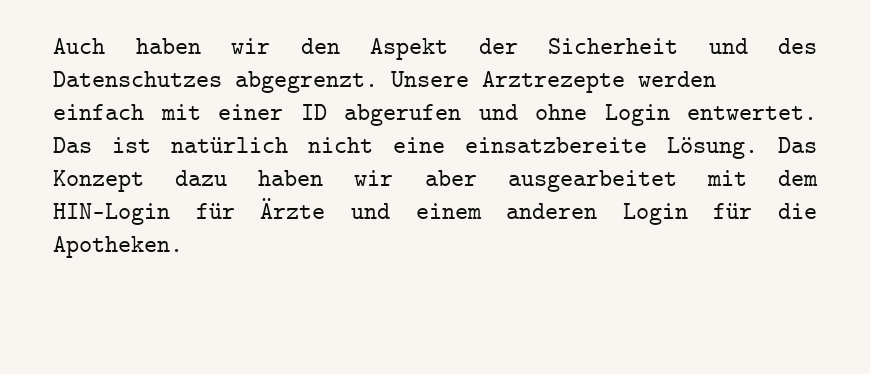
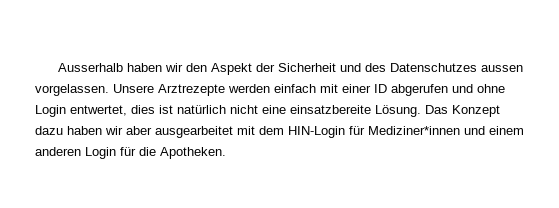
[53,38,105,54] Auch -> [57,63,123,72] Ausserhalb
[235,71,378,93] abgegrenzt. -> [480,65,523,72] [35,84,109,96] aussen vorgelassen.
[687,106,817,120] [53,137,92,153] entwertet. Das -> [70,105,155,116] entwertet, dies
[260,198,326,219] Ärzte -> [368,126,460,135] Mediziner*innen

